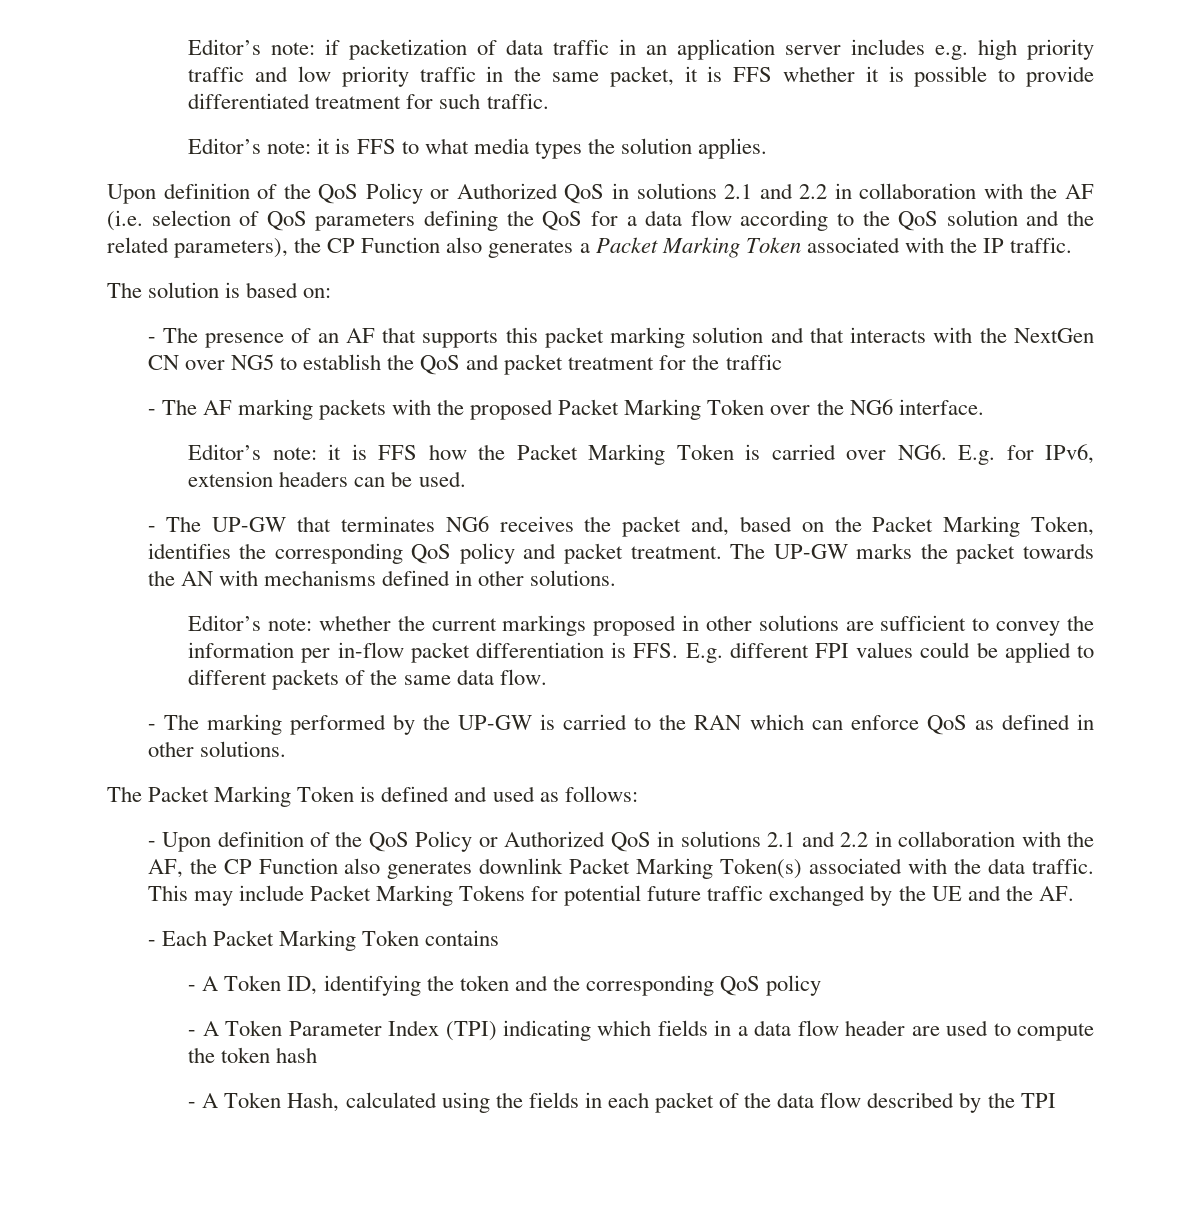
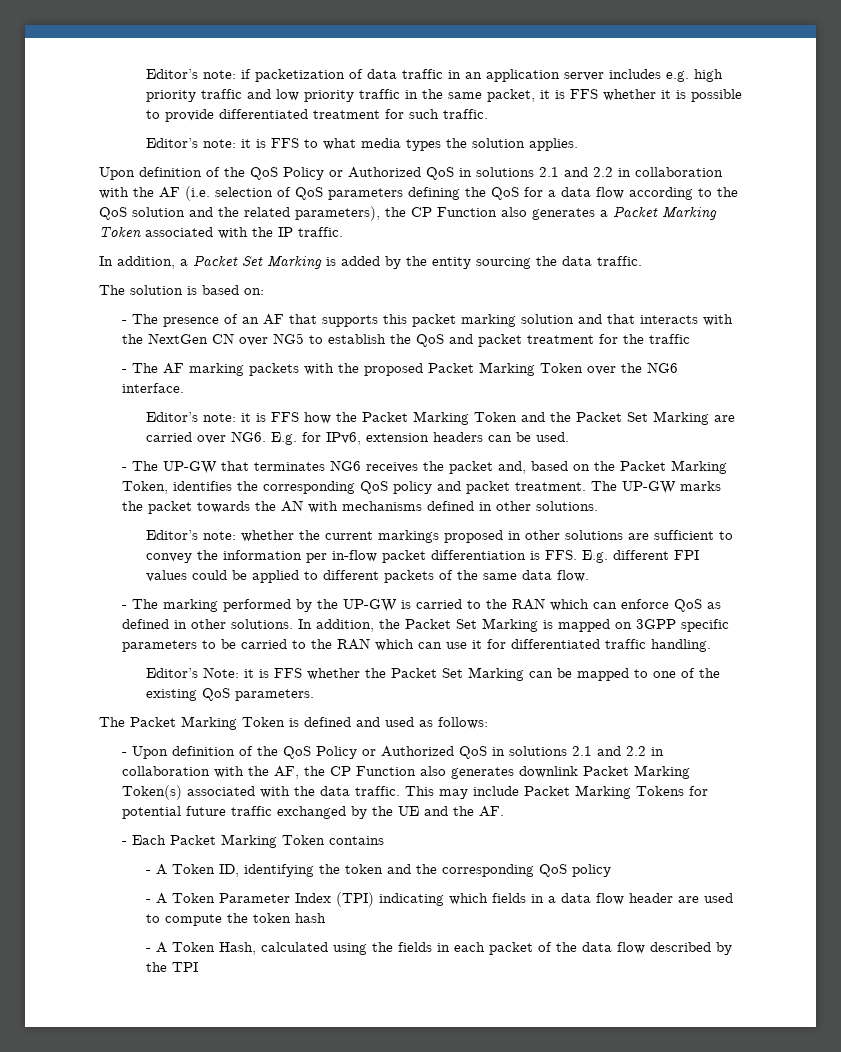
(1073, 245) none -> [99,255,642,269] // In addition, a Packet Set Marking is added by the entity sourcing the data traffic.
[745,444,761,460] is -> [520,411,735,425] and the Packet Set Marking are
(286, 749) none -> [298,618,730,632] [122,638,712,652] [145,667,720,681] [145,688,314,701] In addition, the Packet Set Marking is mapped on 3GPP specific parameters to be carried to the RAN which can use it for differentiated traffic handling. // Editor’s Note: it is FFS whether the Packet Set Marking can be mapped to one of the existing QoS parameters.

